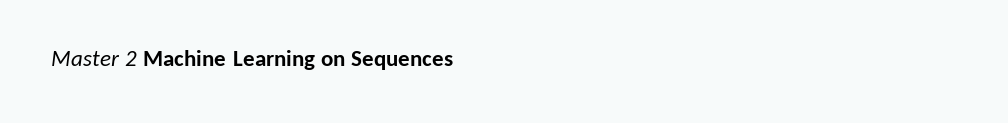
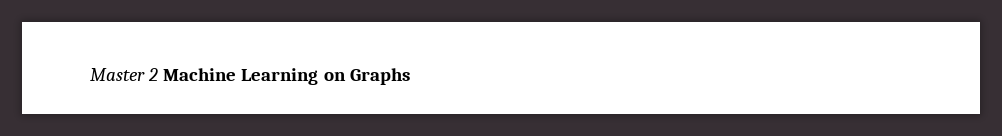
[351,51,454,70] Sequences -> [349,68,410,85] Graphs

